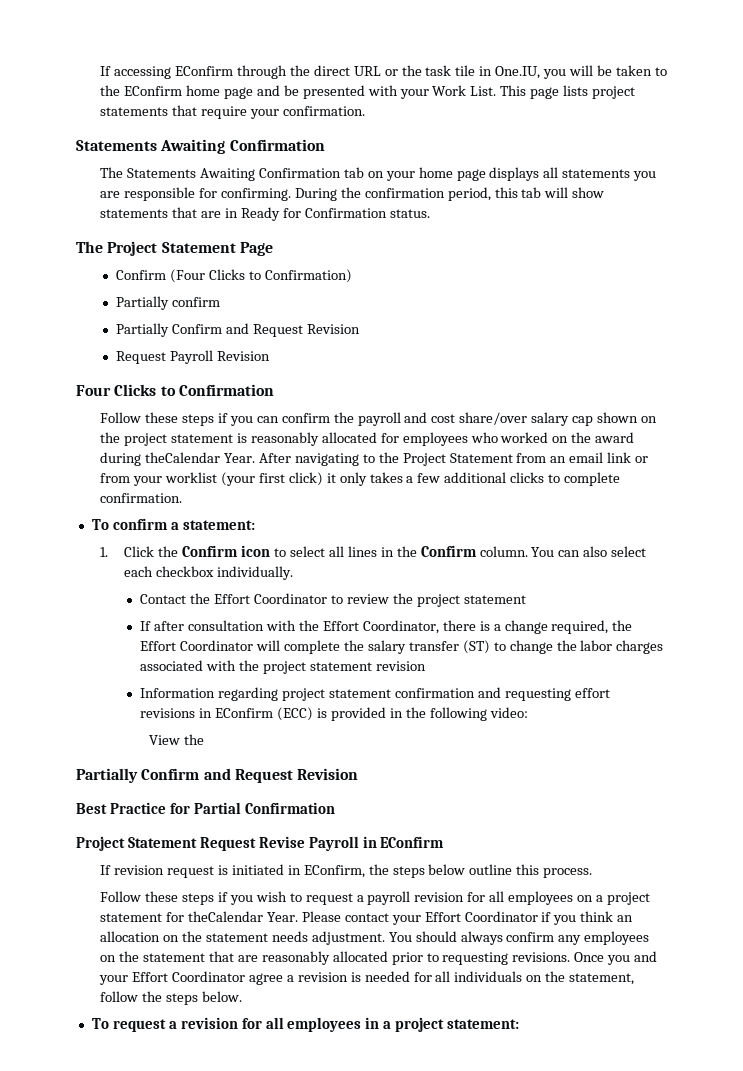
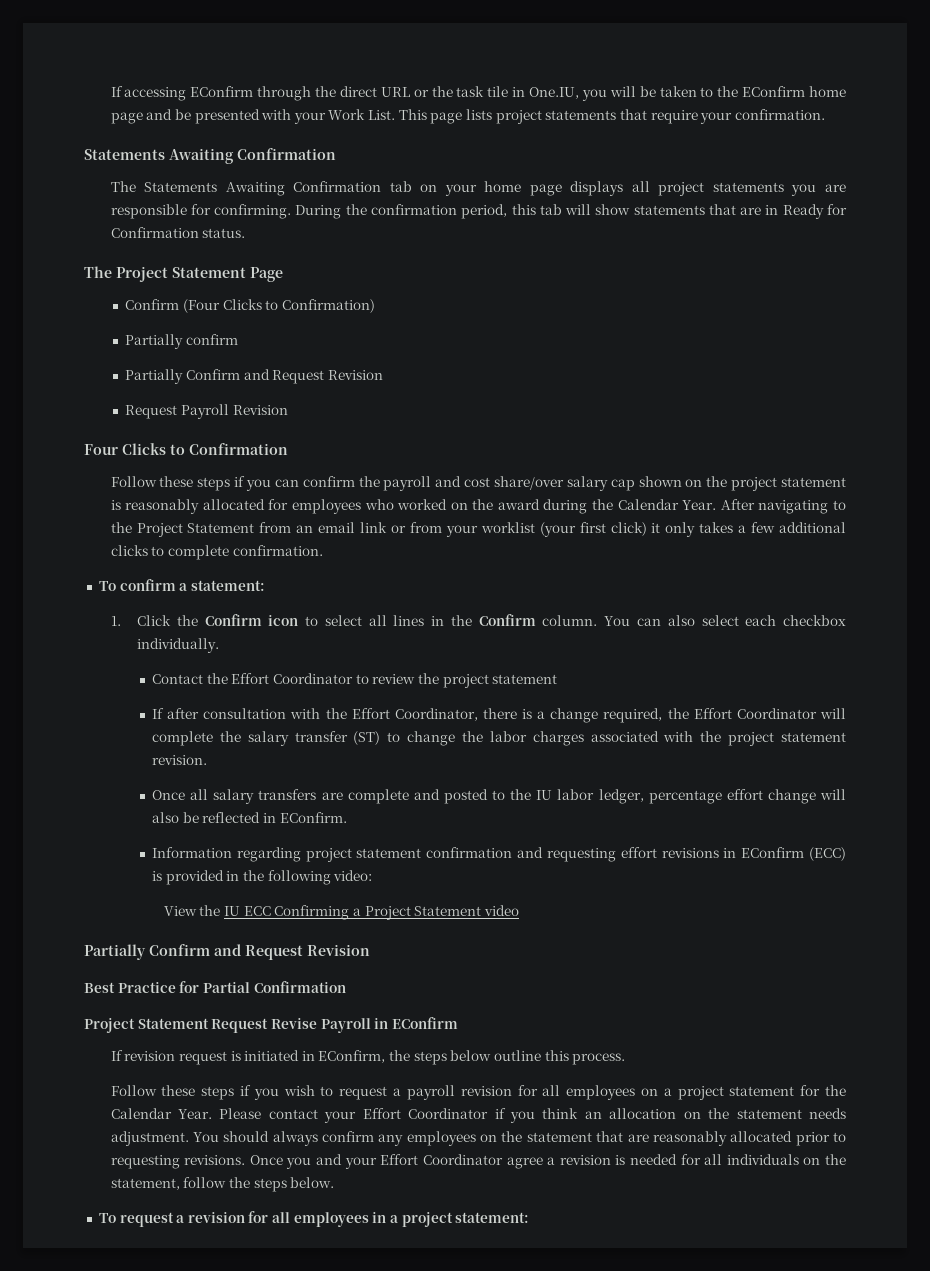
(559, 172) none -> [658,182,705,196] project
[145,452,221,463] theCalendar -> [592,499,679,510] the Calendar
[375,661,426,671] revision -> [152,755,208,765] [152,789,846,804] [152,812,347,823] revision. // Once all salary transfers are complete and posted to the IU labor ledger, percentage effort change will also be reflected in EConfirm.
(204, 739) none -> [224,905,519,920] IU ECC Confirming a Project Statement video
[188,911,264,922] theCalendar -> [824,1085,846,1096] [110,1108,172,1119] the Calendar

